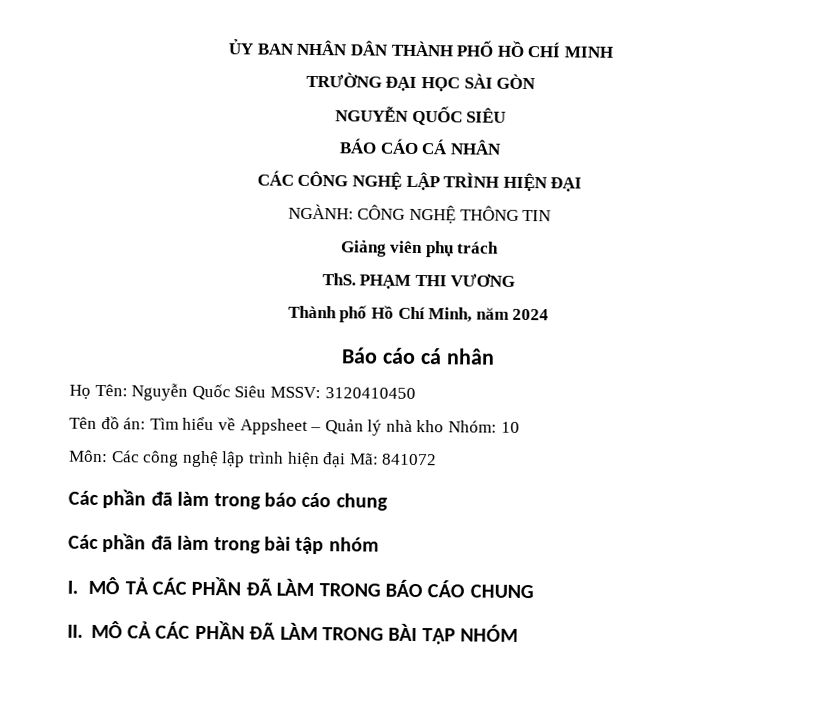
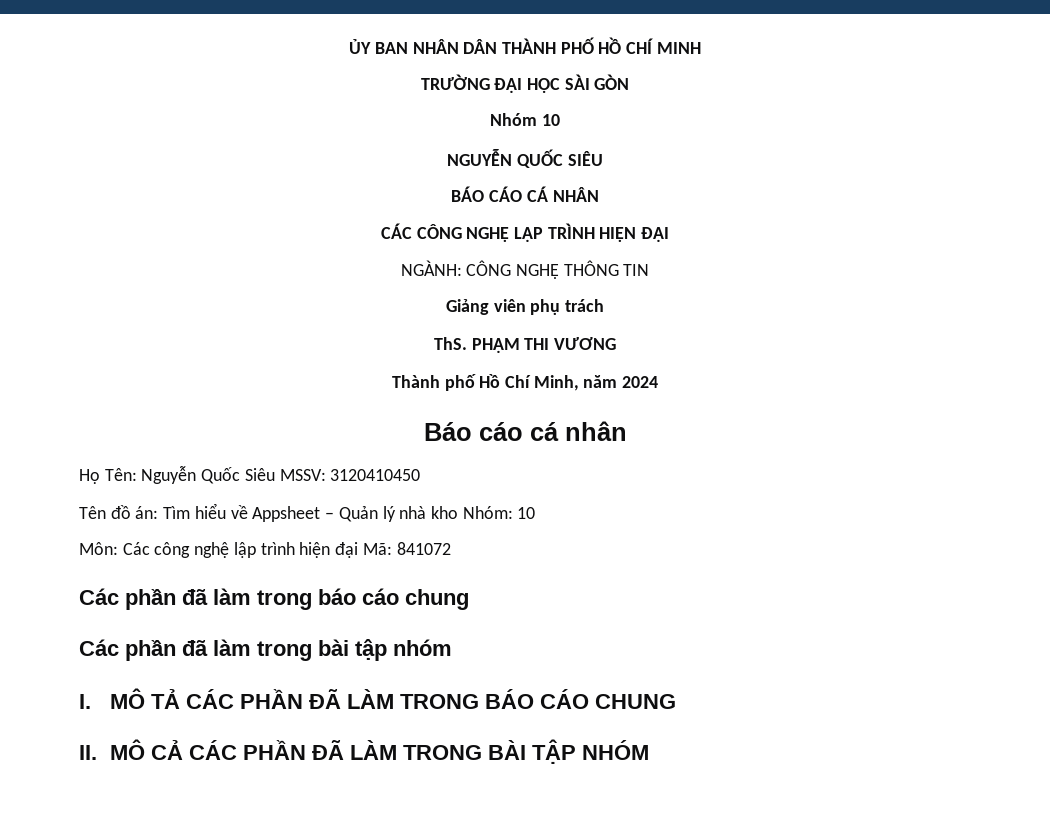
(537, 81) none -> [490,113,560,126] // Nhóm 10

